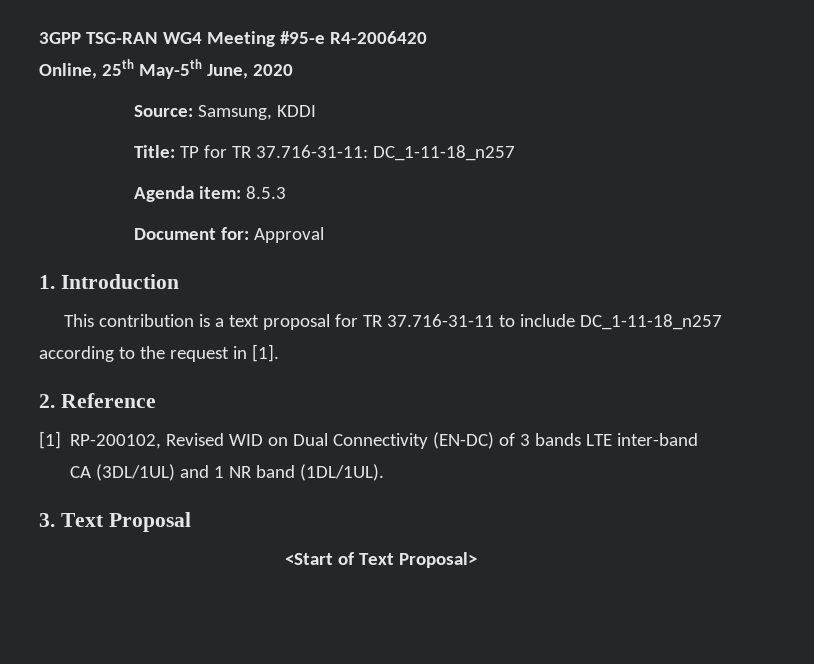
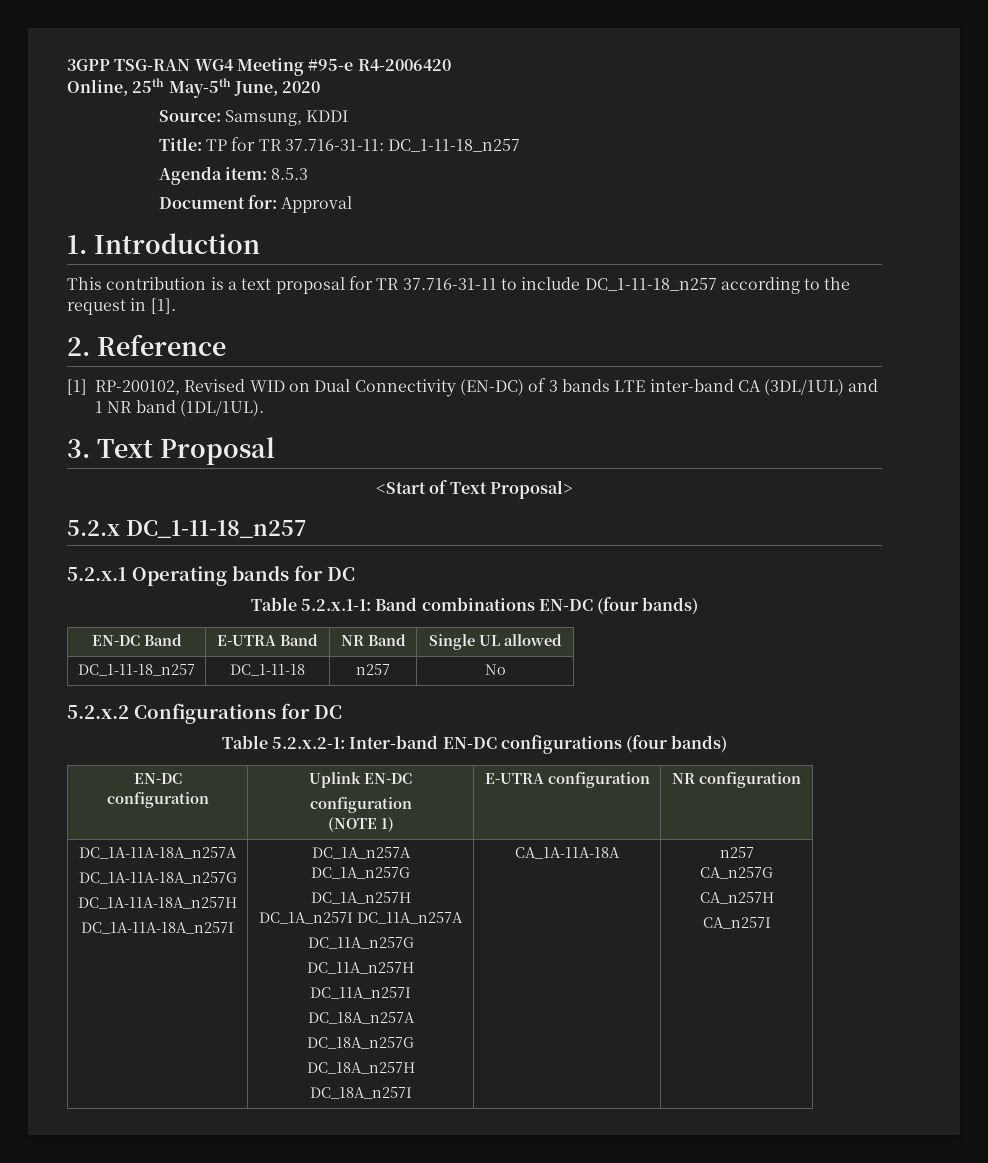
(477, 560) none -> [67,520,307,538] [67,565,355,586] [250,597,699,615] [91,634,182,646] [217,634,318,646] [340,634,406,646] [428,634,562,650] [78,664,195,676] [230,664,305,676] [356,664,390,675] [484,664,506,675] [67,703,342,724] [221,735,728,754] [133,773,182,784] [106,792,209,808] [309,772,412,788] [309,797,412,813] [327,817,394,832] [484,772,650,788] [672,772,801,788] [79,847,237,859] [78,872,237,884] [78,897,237,909] [81,922,234,934] [311,847,411,859] [311,867,410,879] [310,892,411,904] [259,912,463,924] [307,937,414,949] [307,962,414,974] [310,987,411,999] [307,1012,415,1024] [307,1037,414,1049] [306,1062,415,1074] [309,1087,412,1099] [515,847,620,859] [719,847,754,858] [700,867,773,879] [699,892,774,904] [702,917,771,929] // 5.2.x DC_1-11-18_n257 // 5.2.x.1 Operating bands for DC // Table 5.2.x.1-1: Band combinations EN-DC (four bands) // EN-DC Band | E-UTRA Band | NR Band | Single UL allowed // DC_1-11-18_n257 | DC_1-11-18 | n257 | No // 5.2.x.2 Configurations for DC // Table 5.2.x.2-1: Inter-band EN-DC configurations (four bands) // EN-DC // configuration | Uplink EN-DC // configuration // (NOTE 1) | E-UTRA configuration | NR configuration // DC_1A-11A-18A_n257A // DC_1A-11A-18A_n257G // DC_1A-11A-18A_n257H // DC_1A-11A-18A_n257I | DC_1A_n257A // DC_1A_n257G // DC_1A_n257H // DC_1A_n257I DC_11A_n257A // DC_11A_n257G // DC_11A_n257H // DC_11A_n257I // DC_18A_n257A // DC_18A_n257G // DC_18A_n257H // DC_18A_n257I | CA_1A-11A-18A | n257 // CA_n257G // CA_n257H // CA_n257I

